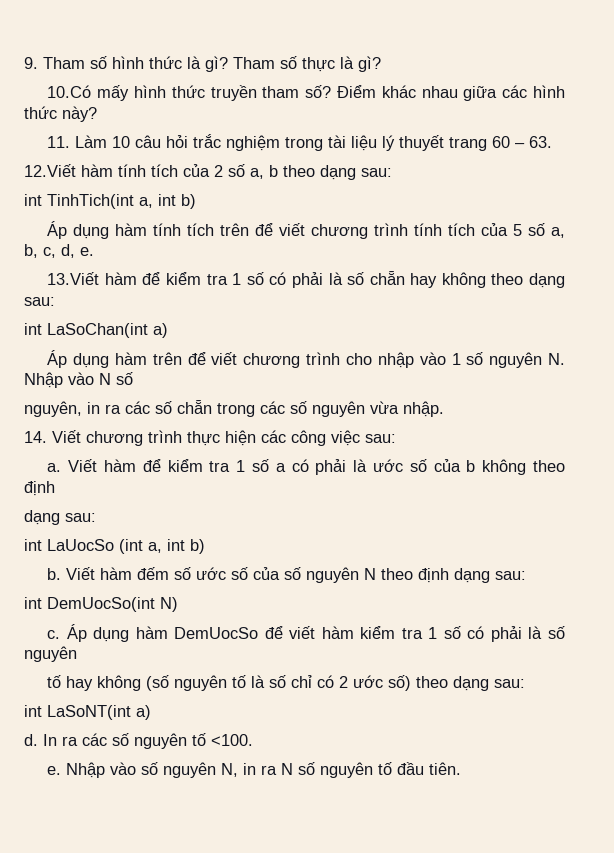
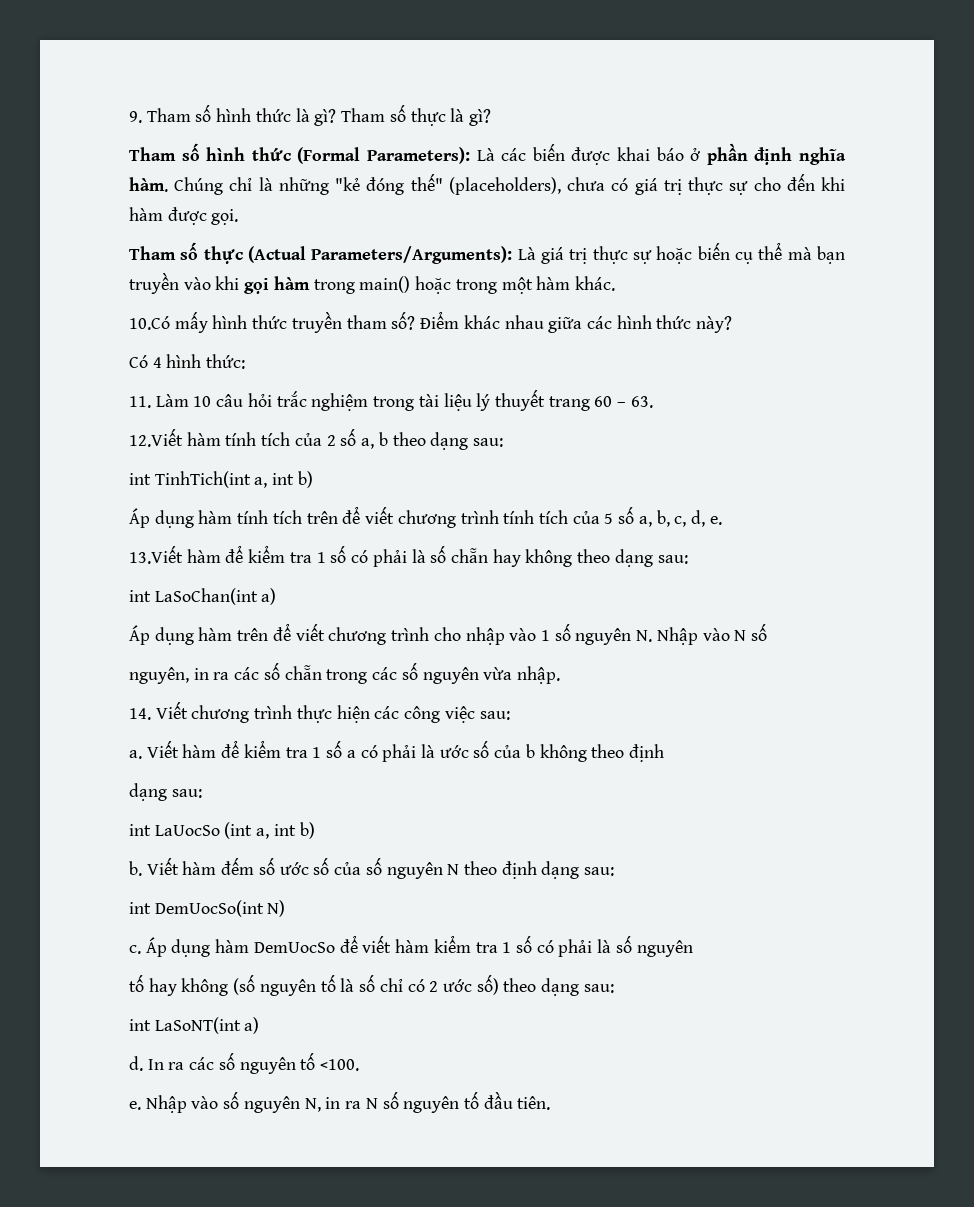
(381, 64) none -> [129,143,847,165] [129,173,846,195] [129,207,239,225] [129,242,846,264] [129,272,615,294] // Tham số hình thức (Formal Parameters): Là các biến được khai báo ở phần định nghĩa hàm. Chúng chỉ là những "kẻ đóng thế" (placeholders), chưa có giá trị thực sự cho đến khi hàm được gọi. // Tham số thực (Actual Parameters/Arguments): Là giá trị thực sự hoặc biến cụ thể mà bạn truyền vào khi gọi hàm trong main() hoặc trong một hàm khác.
(97, 114) none -> [129,354,246,369] // Có 4 hình thức:

